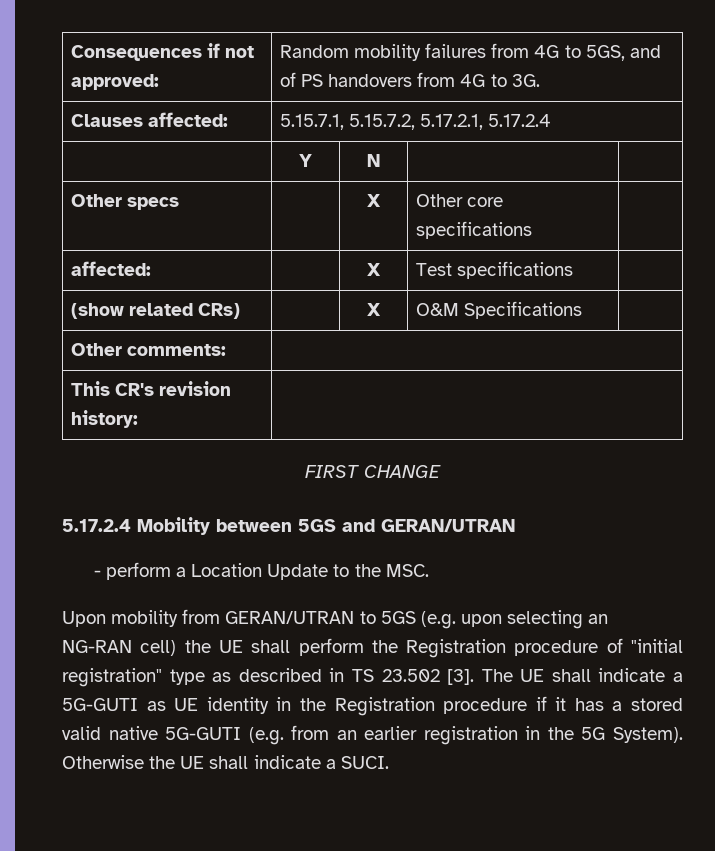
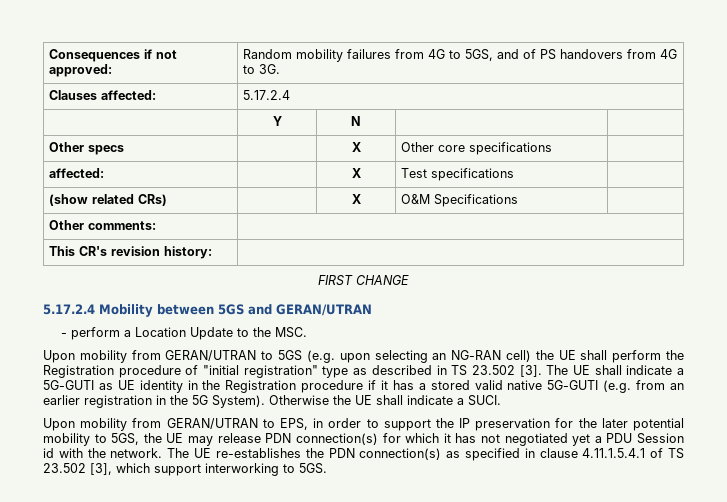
[279,114,484,130] 5.15.7.1, 5.15.7.2, 5.17.2.1, -> (156, 95) none
(389, 762) none -> [43,418,684,431] [43,433,684,446] [43,448,684,461] [43,463,327,476] // Upon mobility from GERAN/UTRAN to EPS, in order to support the IP preservation for the later potential mobility to 5GS, the UE may release PDN connection(s) for which it has not negotiated yet a PDU Session id with the network. The UE re-establishes the PDN connection(s) as specified in clause 4.11.1.5.4.1 of TS 23.502 [3], which support interworking to 5GS.

